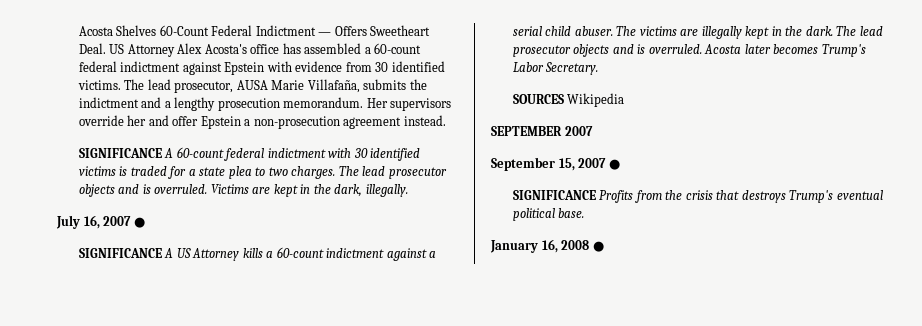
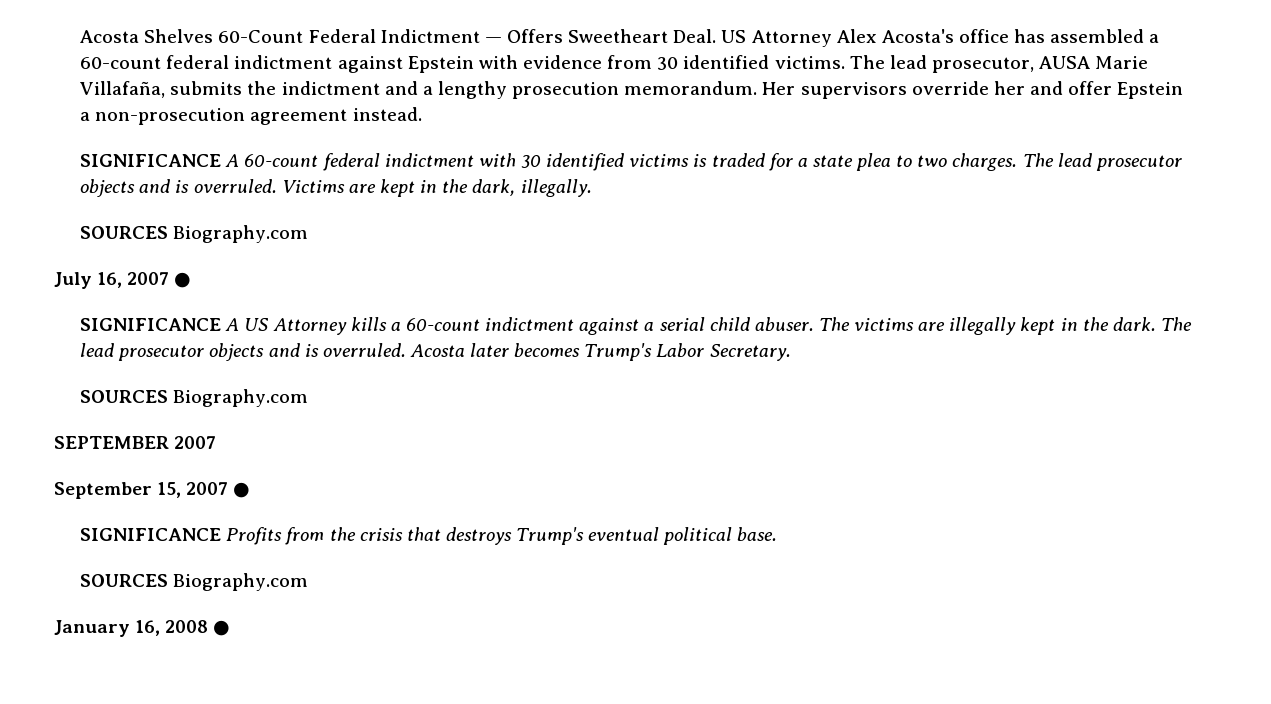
(408, 190) none -> [80,225,309,243] // SOURCES Biography.com
[567,93,625,107] Wikipedia -> [173,389,309,407] Biography.com
(585, 213) none -> [80,573,309,591] // SOURCES Biography.com

